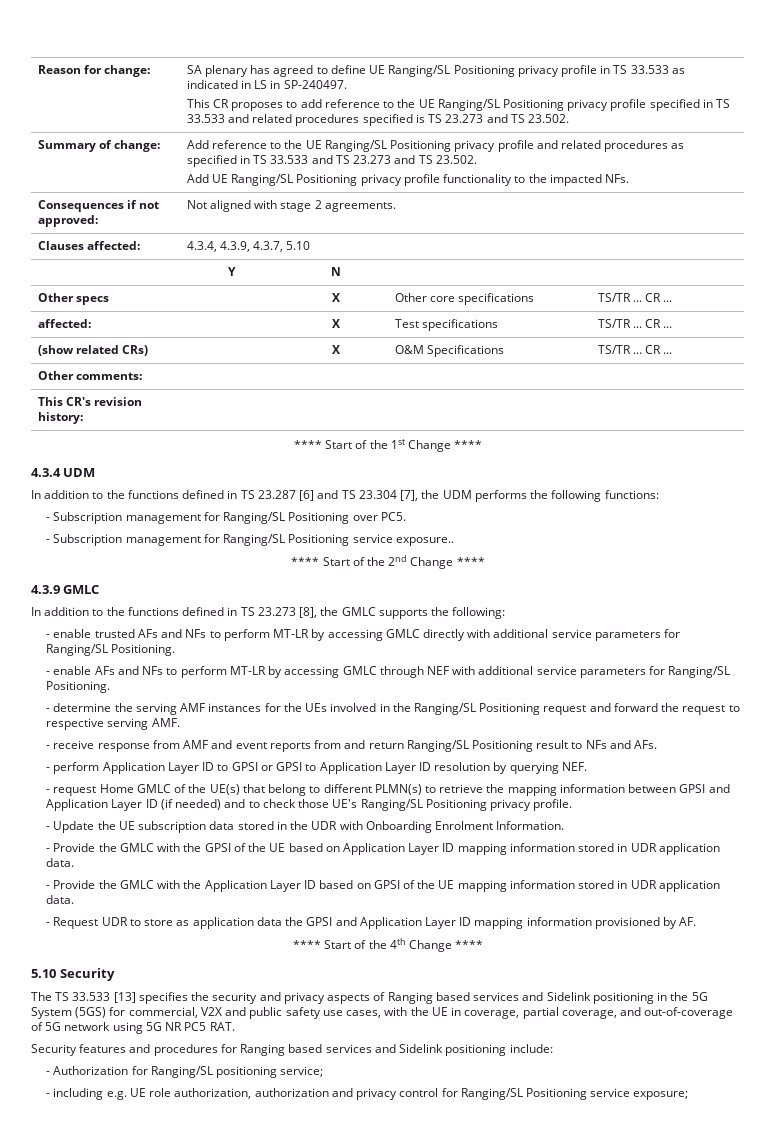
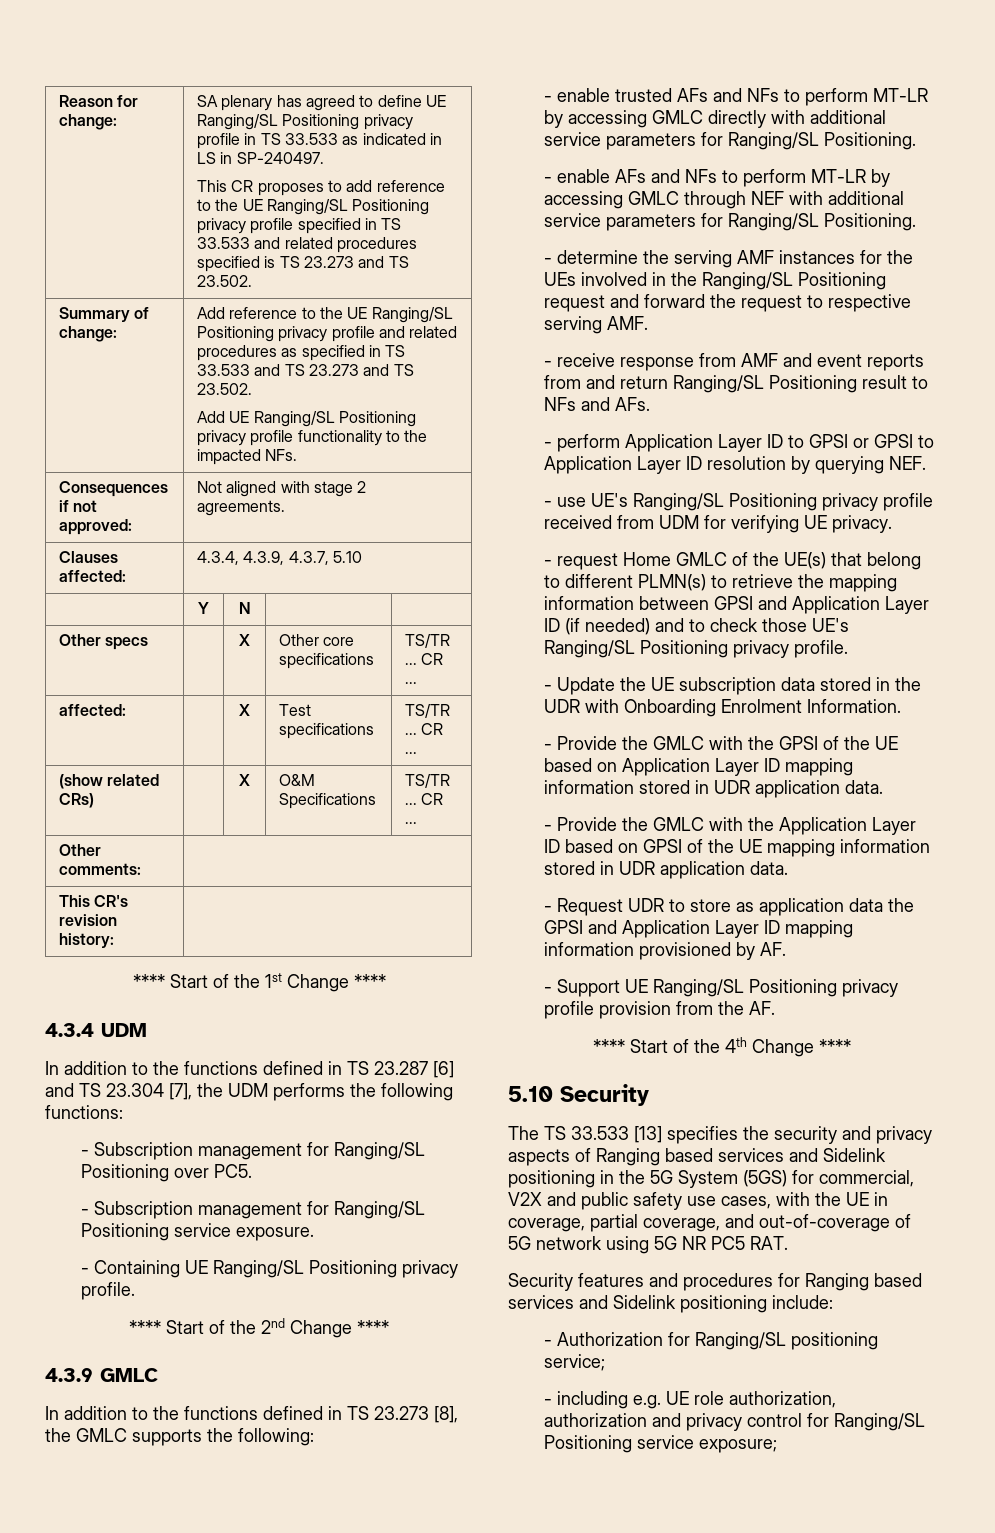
[395,537,454,546] exposure.. -> [235,1227,314,1241] [80,1260,458,1278] [80,1282,135,1300] exposure. // - Containing UE Ranging/SL Positioning privacy profile.
(587, 766) none -> [543,493,933,511] [543,515,892,533] // - use UE's Ranging/SL Positioning privacy profile received from UDM for verifying UE privacy.
(697, 921) none -> [543,979,898,997] [543,1001,775,1019] // - Support UE Ranging/SL Positioning privacy profile provision from the AF.

